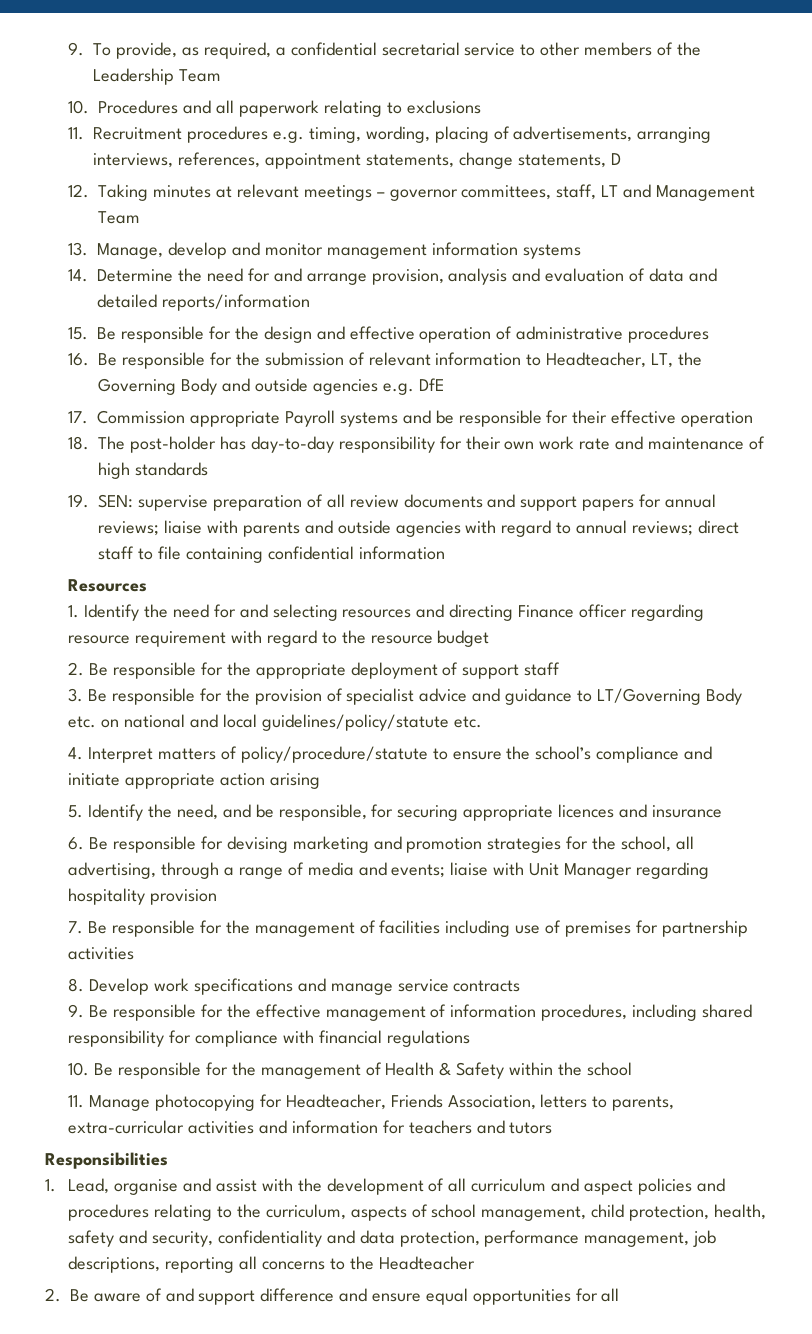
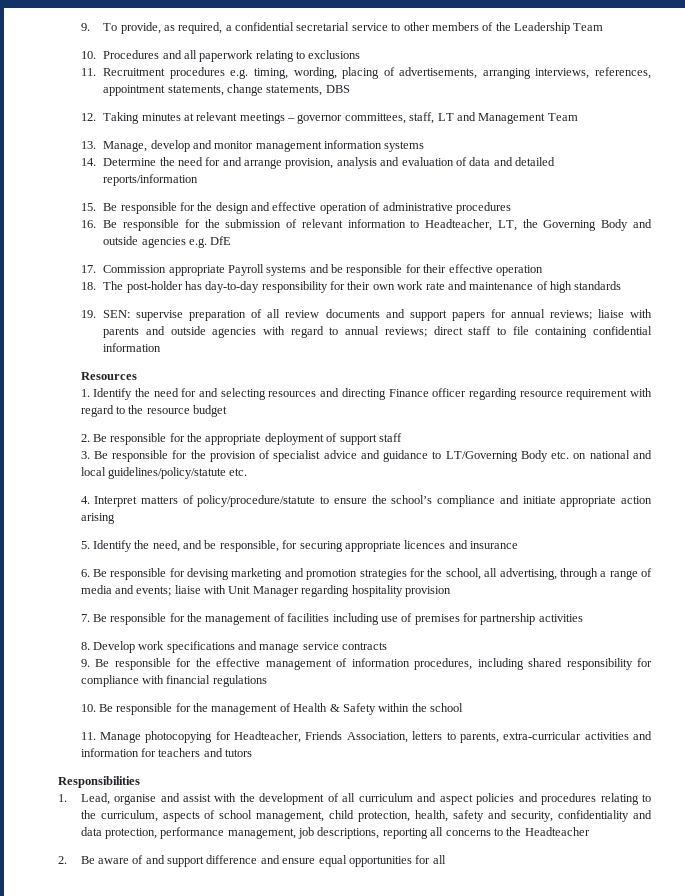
[610,153,621,165] D -> [325,85,350,93] DBS

